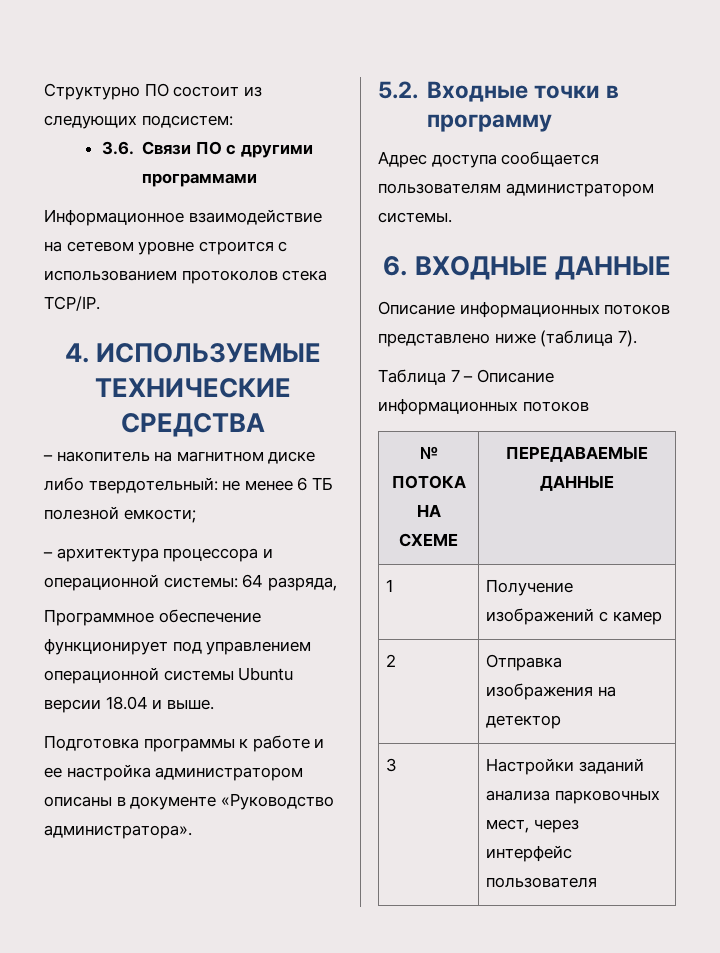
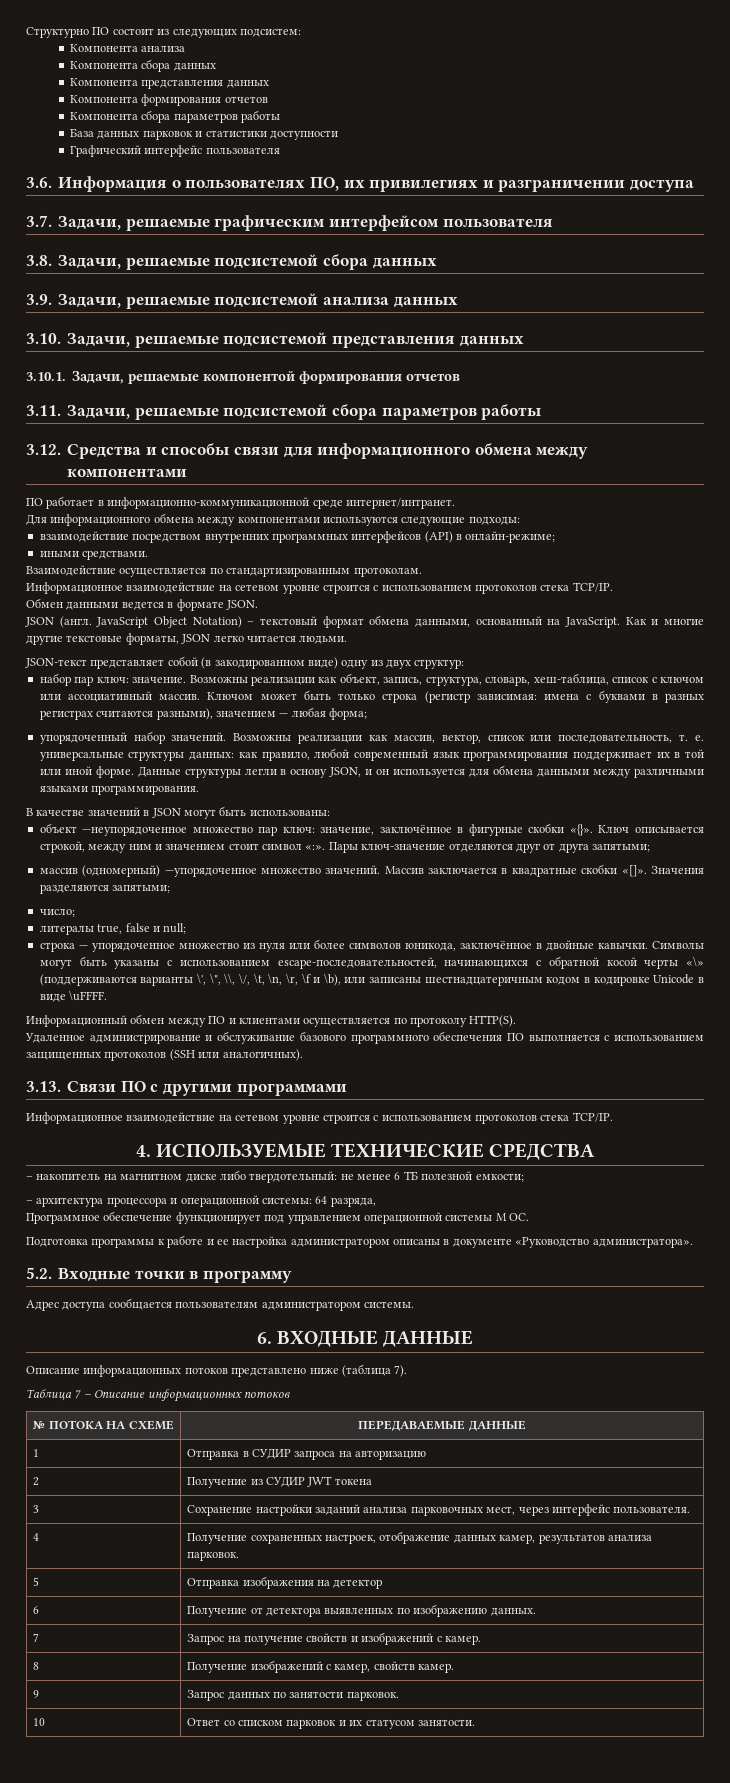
[101,141,134,155] 3.6. -> [70,44,186,52] [70,59,216,72] [70,78,269,89] [70,94,268,106] [70,110,281,123] [70,128,338,140] [70,145,280,157] [26,176,694,192] [26,215,553,231] [26,254,437,270] [26,293,458,309] [26,332,524,348] [26,370,461,384] [26,404,542,420] [26,443,589,459] [67,468,188,477] [26,496,455,509] [26,513,520,526] [39,531,556,543] [39,550,149,560] [26,565,422,577] [26,582,613,594] [26,598,258,611] [25,615,704,628] [26,633,348,645] [25,656,465,669] [39,673,704,686] [39,690,704,703] [39,707,367,720] [39,731,704,744] [39,748,704,761] [39,765,704,778] [39,785,200,795] [26,806,330,819] [39,823,705,836] [39,841,650,853] [39,864,704,877] [39,884,171,894] [39,909,75,917] [39,923,187,935] [39,939,704,952] [39,956,704,969] [39,973,705,986] [39,990,108,1002] [26,1014,517,1027] [25,1031,704,1044] [26,1049,303,1061] [26,1081,61,1092] Компонента анализа // Компонента сбора данных // Компонента представления данных // Компонента формирования отчетов // Компонента сбора параметров работы // База данных парковок и статистики доступности // Графический интерфейс пользователя // 3.6. Информация о пользователях ПО, их привилегиях и разграничении доступа // 3.7. Задачи, решаемые графическим интерфейсом пользователя // 3.8. Задачи, решаемые подсистемой сбора данных // 3.9. Задачи, решаемые подсистемой анализа данных // 3.10. Задачи, решаемые подсистемой представления данных // 3.10.1. Задачи, решаемые компонентой формирования отчетов // 3.11. Задачи, решаемые подсистемой сбора параметров работы // 3.12. Средства и способы связи для информационного обмена между компонентами // ПО работает в информационно-коммуникационной среде интернет/интранет. // Для информационного обмена между компонентами используются следующие подходы: // взаимодействие посредством внутренних программных интерфейсов (API) в онлайн-режиме; // иными средствами. // Взаимодействие осуществляется по стандартизированным протоколам. // Информационное взаимодействие на сетевом уровне строится с использованием протоколов стека TCP/IP. // Обмен данными ведется в формате JSON. // JSON (англ. JavaScript Object Notation) – текстовый формат обмена данными, основанный на JavaScript. Как и многие другие текстовые форматы, JSON легко читается людьми. // JSON-текст представляет собой (в закодированном виде) одну из двух структур: // набор пар ключ: значение. Возможны реализации как объект, запись, структура, словарь, хеш-таблица, список с ключом или ассоциативный массив. Ключом может быть только строка (регистр зависимая: имена с буквами в разных регистрах считаются разными), значением — любая форма; // упорядоченный набор значений. Возможны реализации как массив, вектор, список или последовательность, т. е. универсальные структуры данных: как правило, любой современный язык программирования поддерживает их в той или иной форме. Данные структуры легли в основу JSON, и он используется для обмена данными между различными языками программирования. // В качестве значений в JSON могут быть использованы: // объект —неупорядоченное множество пар ключ: значение, заключённое в фигурные скобки «{}». Ключ описывается строкой, между ним и значением стоит символ «:». Пары ключ-значение отделяются друг от друга запятыми; // массив (одномерный) —упорядоченное множество значений. Массив заключается в квадратные скобки «[]». Значения разделяются запятыми; // число; // литералы true, false и null; // строка — упорядоченное множество из нуля или более символов юникода, заключённое в двойные кавычки. Символы могут быть указаны с использованием escape-последовательностей, начинающихся с обратной косой черты «\» (поддерживаются варианты \', \", \\, \/, \t, \n, \r, \f и \b), или записаны шестнадцатеричным кодом в кодировке Unicode в виде \uFFFF. // Информационный обмен между ПО и клиентами осуществляется по протоколу HTTP(S). // Удаленное администрирование и обслуживание базового программного обеспечения ПО выполняется с использованием защищенных протоколов (SSH или аналогичных). // 3.13.
[238,667,294,681] [44,696,214,713] Ubuntu версии 18.04 и выше. -> [495,1213,529,1221] М ОС.
[486,579,574,596] [486,608,662,625] [386,654,397,667] [486,654,563,671] [486,683,616,700] [486,715,562,729] [386,758,398,772] [486,758,644,775] [486,790,660,804] [486,819,579,833] [486,845,573,862] [486,877,598,888] Получение изображений с камер // 2 | Отправка изображения на детектор // 3 | Настройки заданий анализа парковочных мест, через интерфейс пользователя -> [187,1448,427,1460] [33,1477,40,1486] [187,1476,372,1488] [33,1505,40,1513] [187,1504,691,1516] [33,1533,40,1541] [187,1531,652,1544] [187,1551,240,1561] [33,1577,40,1586] [187,1576,383,1589] [33,1606,40,1614] [187,1604,536,1617] [33,1633,40,1642] [187,1632,481,1645] [33,1662,40,1670] [187,1660,455,1673] [33,1690,40,1698] [187,1690,399,1701] [33,1718,46,1726] [187,1718,475,1729] Отправка в СУДИР запроса на авторизацию // 2 | Получение из СУДИР JWT токена // 3 | Сохранение настройки заданий анализа парковочных мест, через интерфейс пользователя. // 4 | Получение сохраненных настроек, отображение данных камер, результатов анализа парковок. // 5 | Отправка изображения на детектор // 6 | Получение от детектора выявленных по изображению данных. // 7 | Запрос на получение свойств и изображений с камер. // 8 | Получение изображений с камер, свойств камер. // 9 | Запрос данных по занятости парковок. // 10 | Ответ со списком парковок и их статусом занятости.

